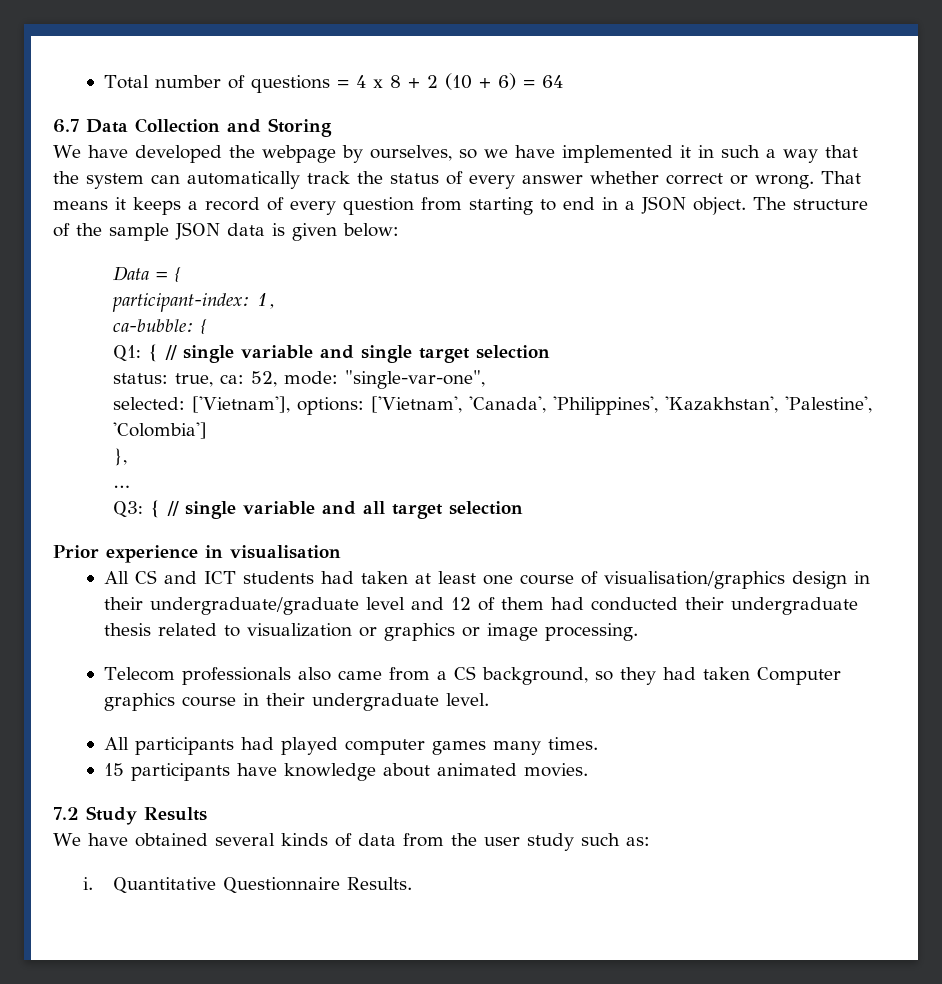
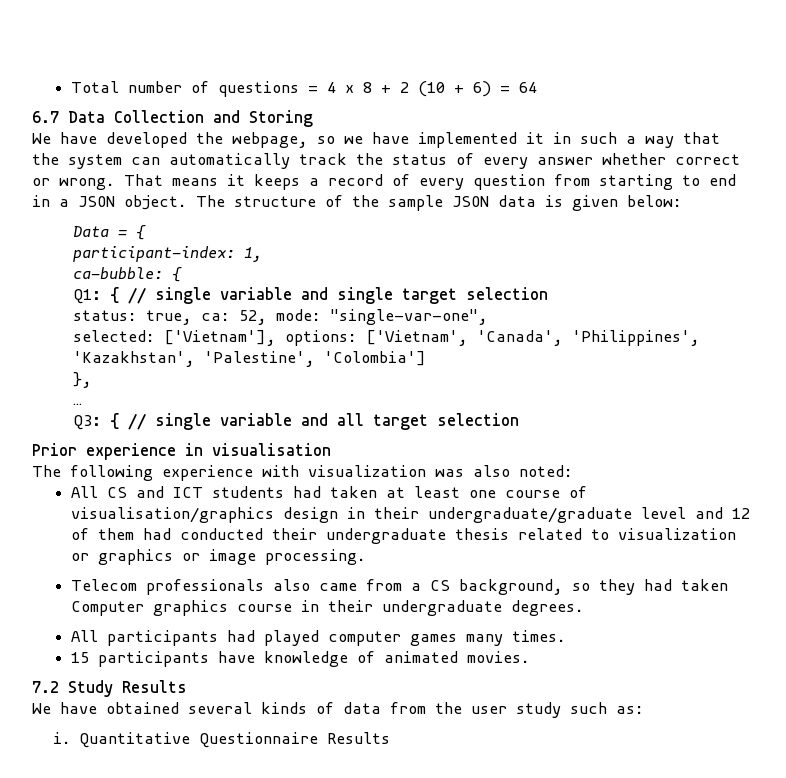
[261,145,452,163] webpage by ourselves, -> [232,132,308,148] webpage,
(341, 552) none -> [32,465,573,481] // The following experience with visualization was also noted:
[445,693,489,706] level. -> [510,600,584,616] degrees.
[382,763,430,777] about -> [356,651,375,663] of
[346,877,412,890] Results. -> [326,732,390,744] Results

